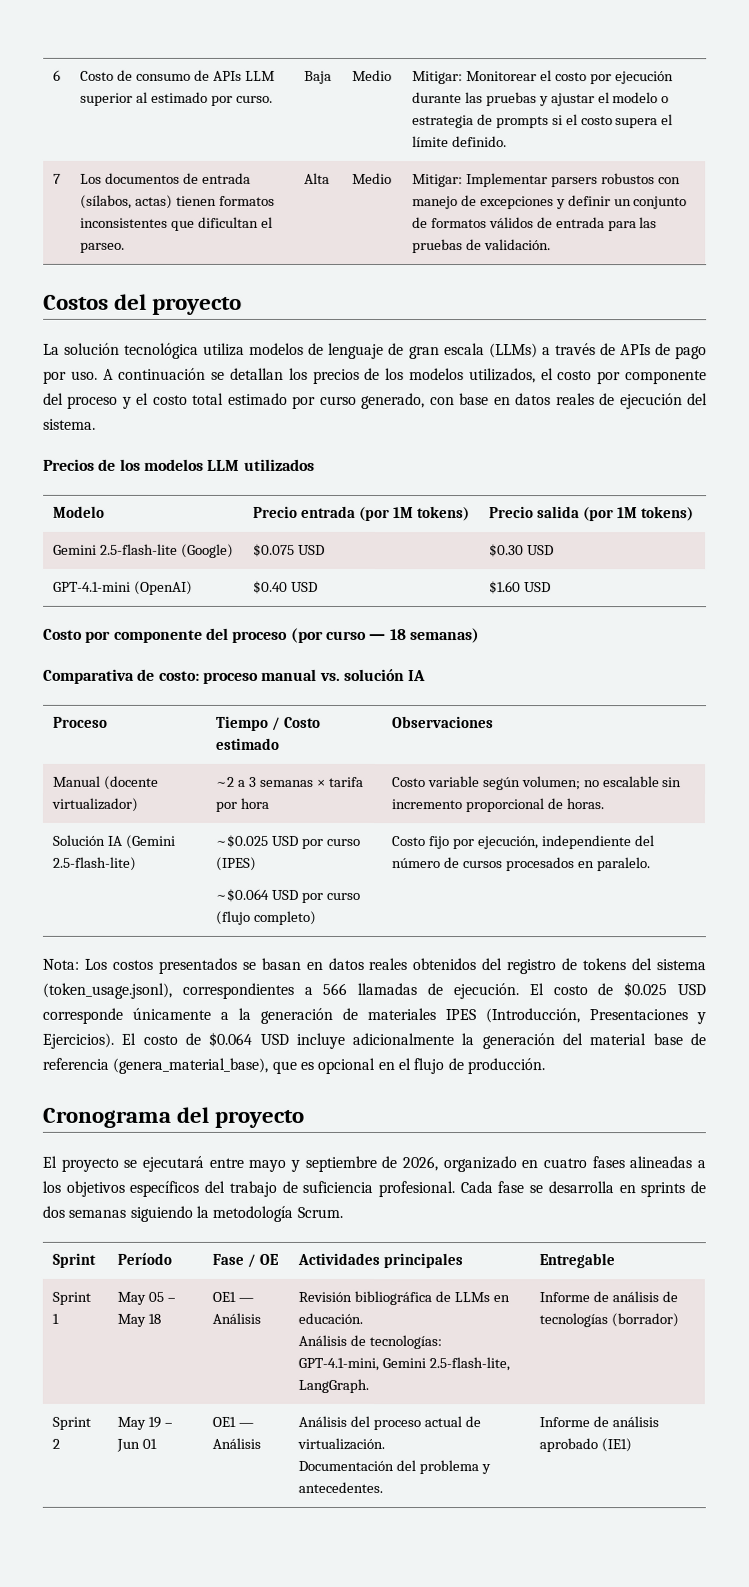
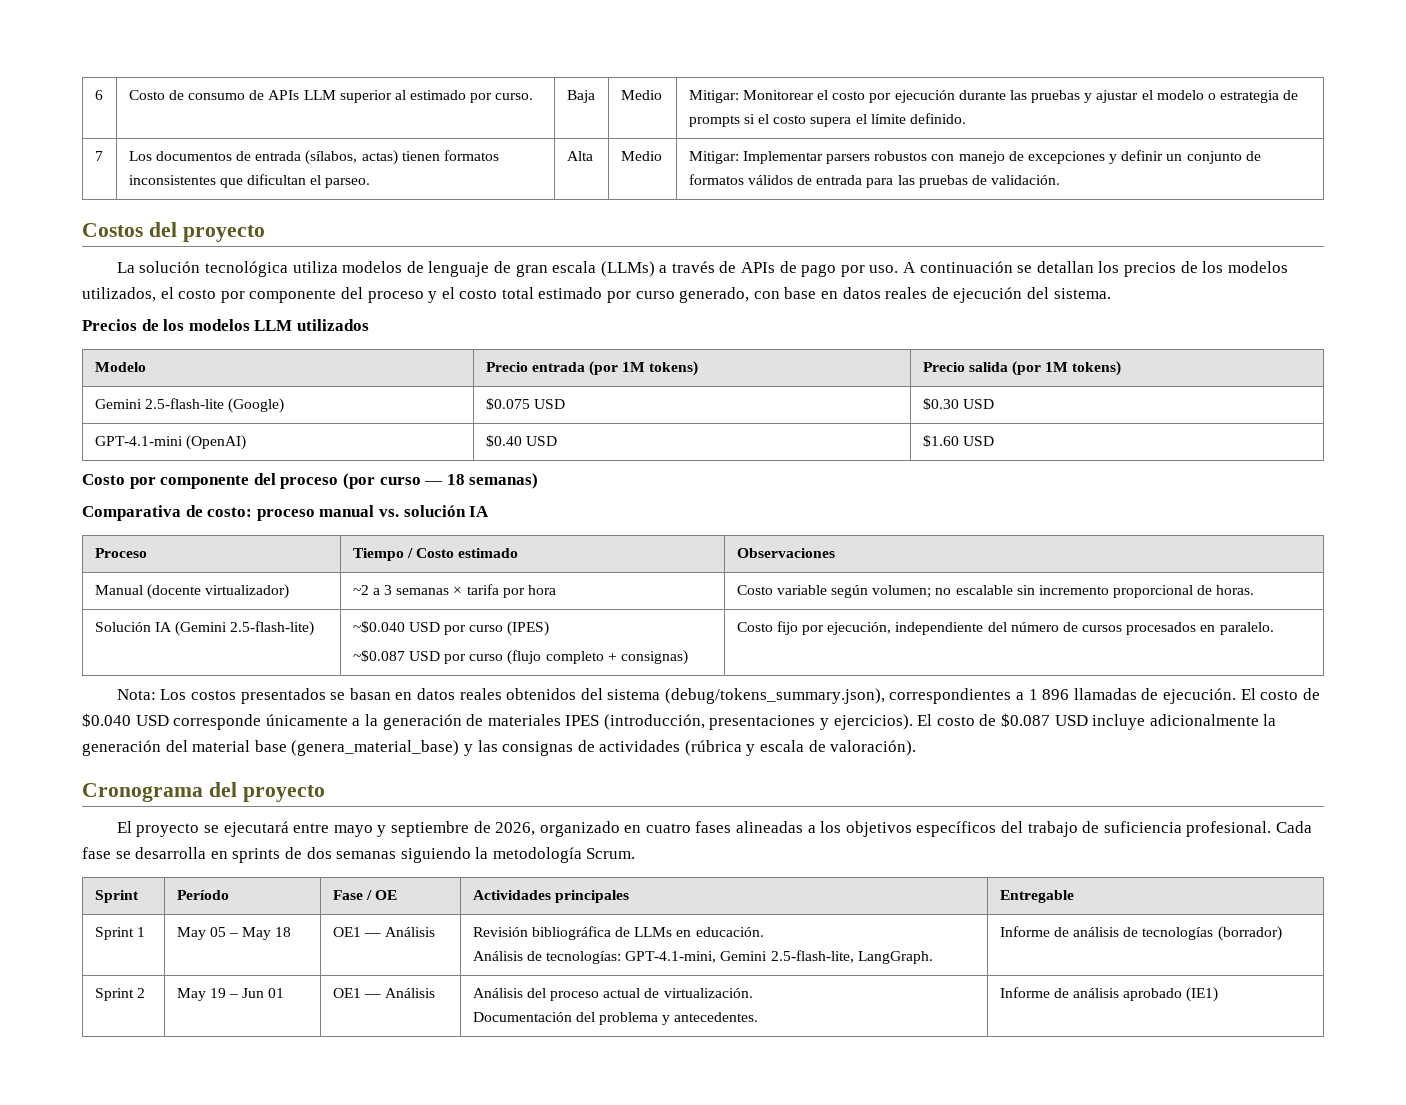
[214,834,268,848] ~$0.025 -> [352,621,405,633] ~$0.040
[214,888,269,902] ~$0.064 -> [352,650,405,662] ~$0.087
[252,910,316,925] completo) -> [545,650,688,665] completo + consignas)
[506,958,707,975] [42,982,348,999] registro de tokens del sistema (token_usage.jsonl), correspondientes a 566 -> [607,688,1070,704] sistema (debug/tokens_summary.json), correspondientes a 1 896
[623,982,668,998] $0.025 -> [82,713,131,727] $0.040
[485,1008,706,1025] [42,1031,253,1049] (Introducción, Presentaciones y Ejercicios). El costo de $0.064 -> [603,713,1051,730] (introducción, presentaciones y ejercicios). El costo de $0.087
[690,1033,706,1046] [42,1057,545,1075] de referencia (genera_material_base), que es opcional en el flujo de producción. -> [291,740,917,756] (genera_material_base) y las consignas de actividades (rúbrica y escala de valoración).

